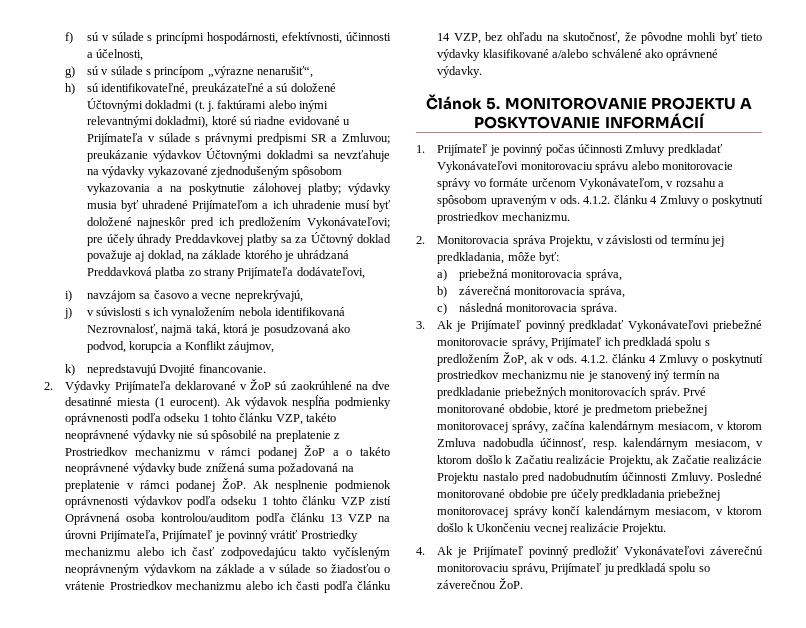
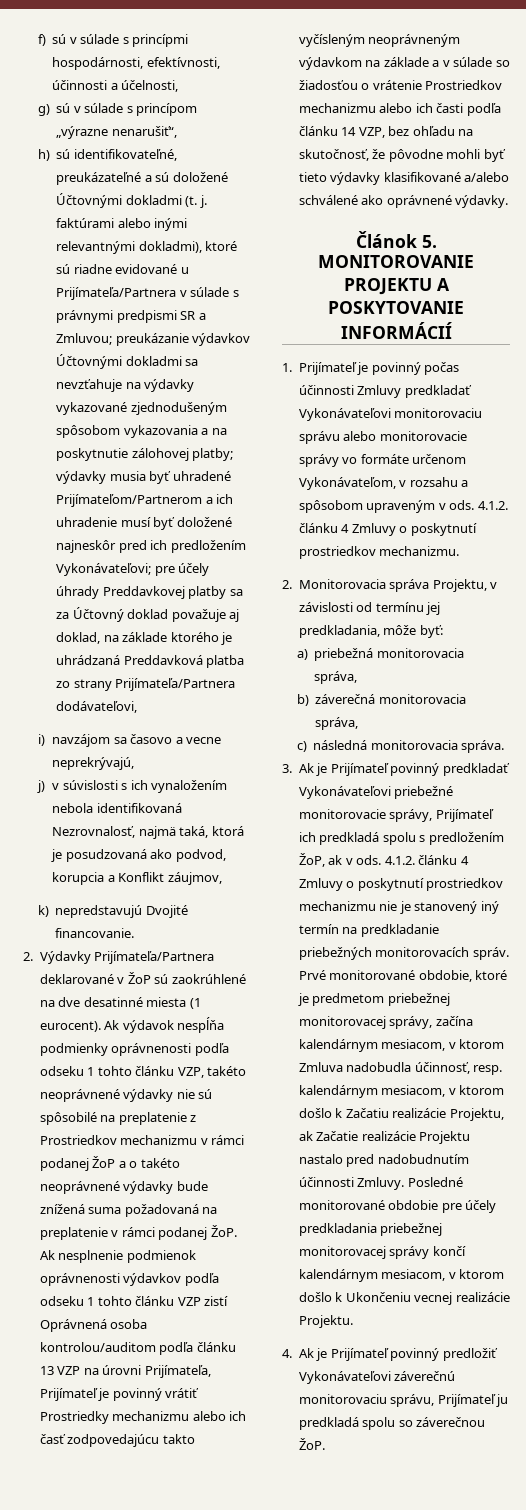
[86,133,143,145] Prijímateľa -> [56,287,177,300] Prijímateľa/Partnera
[192,200,259,212] Prijímateľom -> [56,494,203,507] Prijímateľom/Partnerom
[237,267,294,279] Prijímateľa -> [115,678,236,691] Prijímateľa/Partnera
[114,381,171,393] Prijímateľa -> [94,951,215,964] Prijímateľa/Partnera

